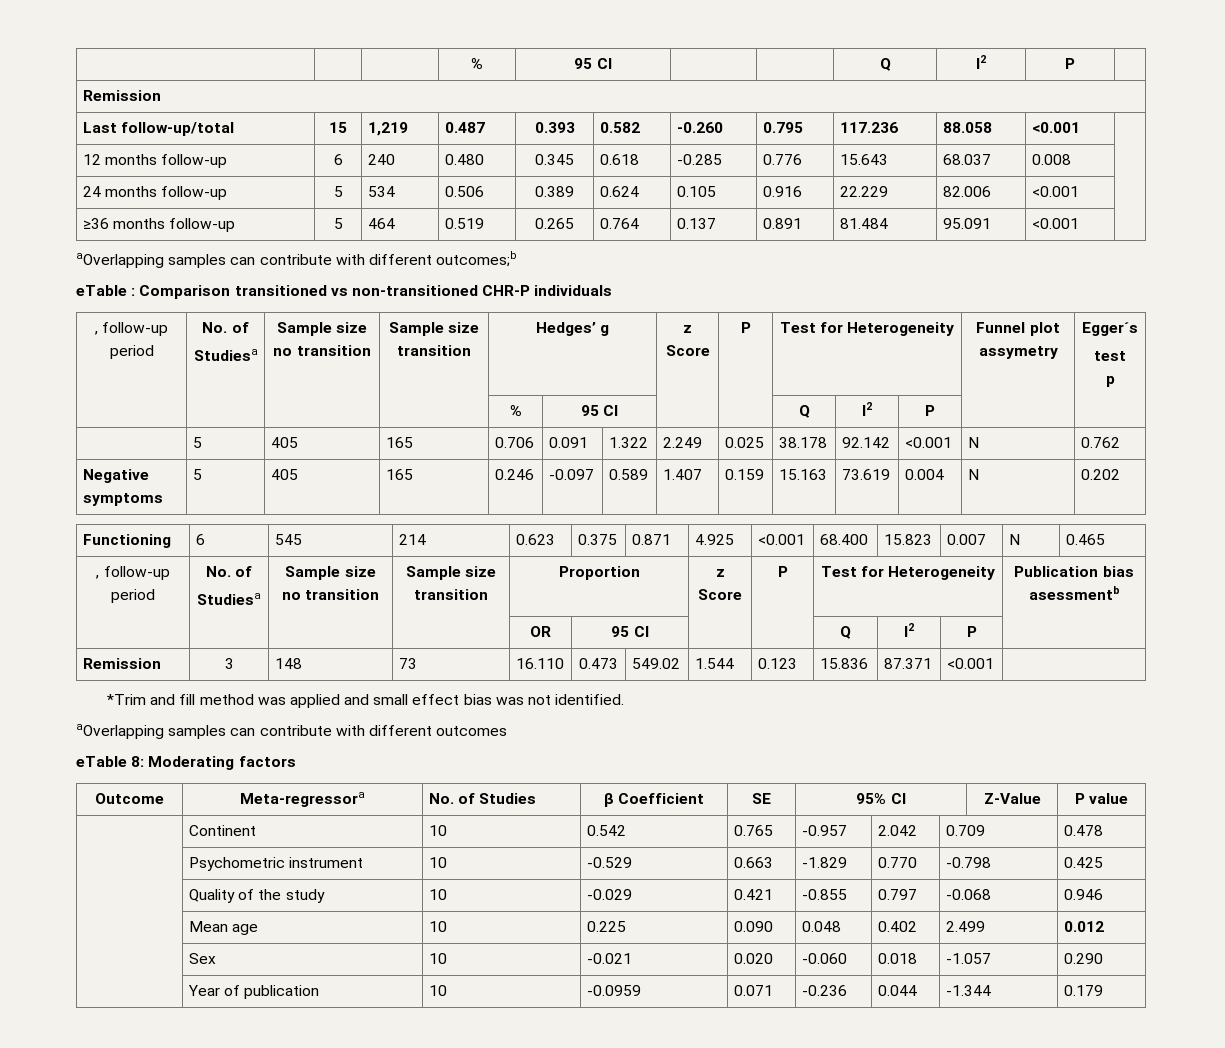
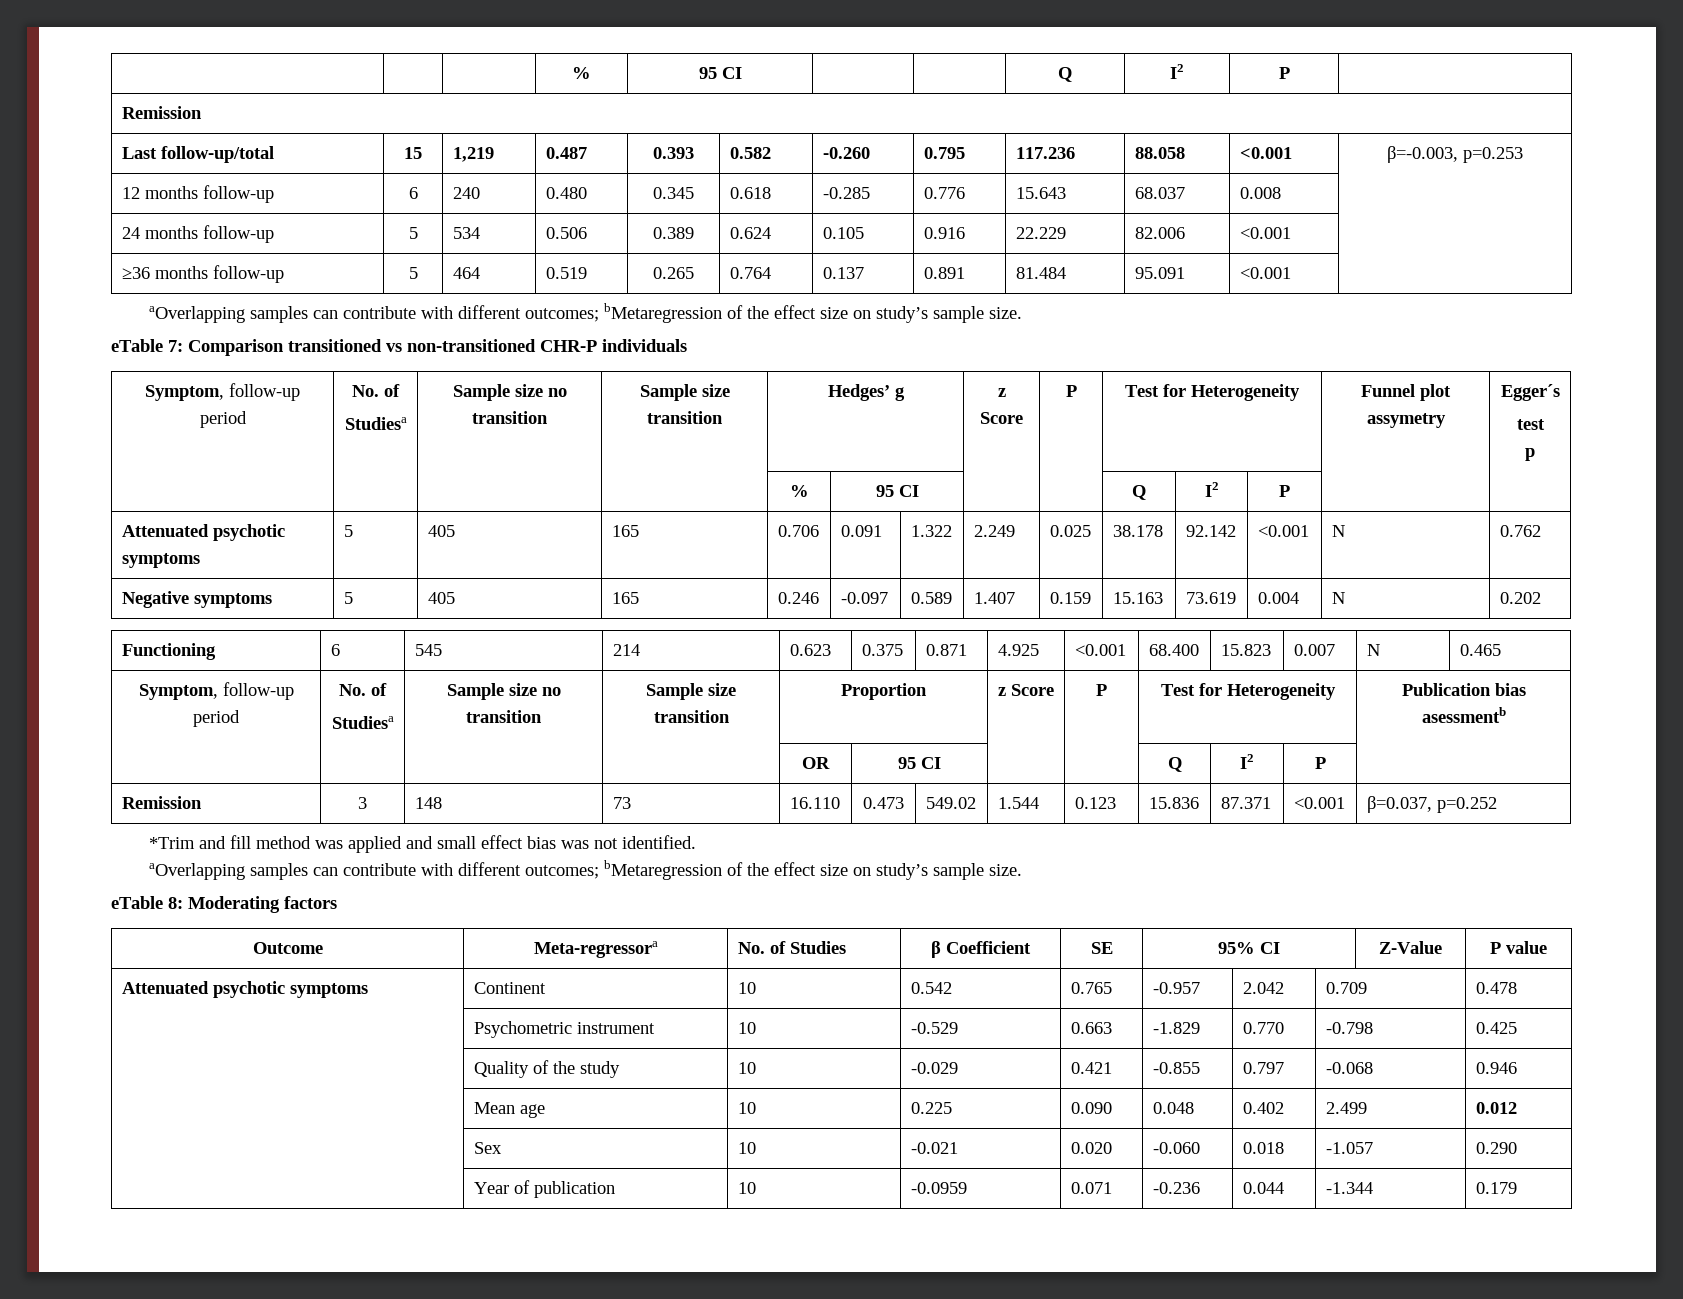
(1080, 127) none -> [1387,146,1523,163] β=-0.003, p=0.253
[436,251,518,267] [76,285,136,296] outcomes;b // eTable : -> [524,303,1022,323] [111,339,183,352] outcomes; bMetaregression of the effect size on study’s sample size. // eTable 7:
[93,331,98,335] , -> [145,385,224,401] Symptom,
(935, 410) none -> [121,524,285,541] [121,553,200,568] Attenuated psychotic symptoms
[95,575,100,579] , -> [138,684,218,700] Symptom,
(994, 663) none -> [1366,796,1497,813] β=0.037, p=0.252
[436,726,508,736] outcomes -> [524,860,1022,880] outcomes; bMetaregression of the effect size on study’s sample size.
(1129, 798) none -> [121,981,368,998] Attenuated psychotic symptoms

